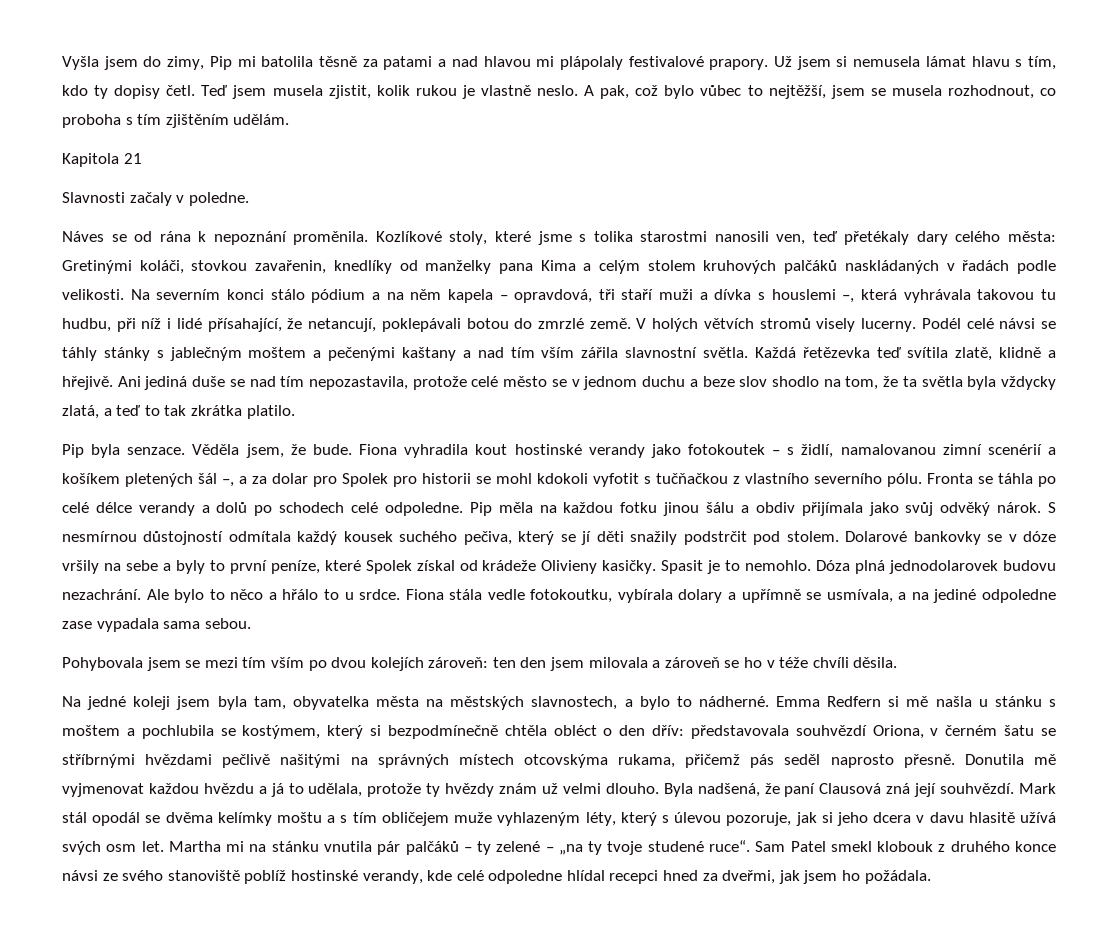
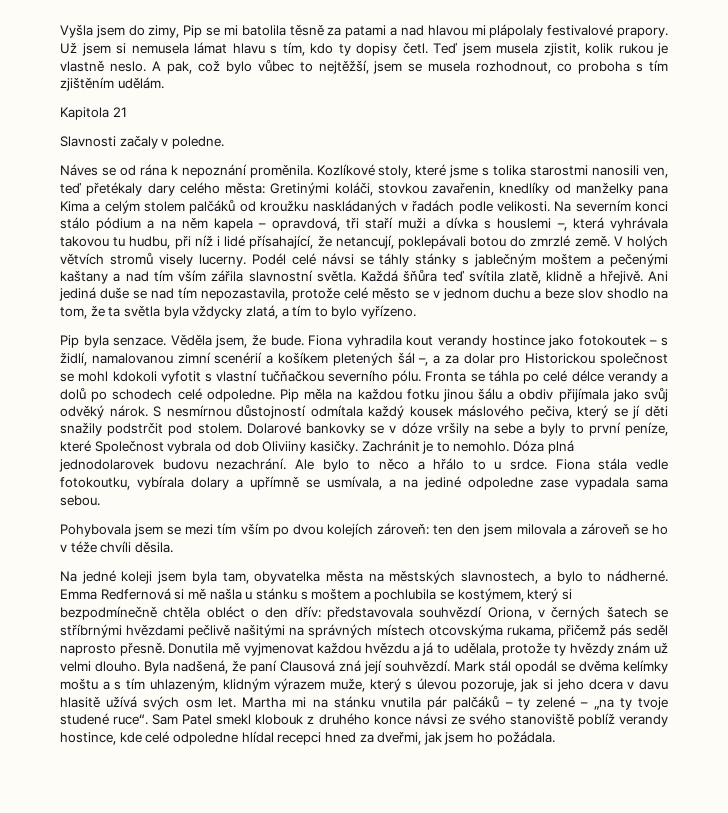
(232, 63) none -> [206,27,221,36] se
[703,260,838,274] kruhových palčáků -> [189,199,309,214] palčáků od kroužku
[802,347,870,358] řetězevka -> [403,269,438,282] šňůra
[116,405,295,419] teď to tak zkrátka platilo. -> [292,305,417,319] tím to bylo vyřízeno.
[514,444,645,458] hostinské verandy -> [438,335,545,348] verandy hostince
[342,473,471,487] Spolek pro historii -> [525,352,668,366] Historickou společnost
[656,473,809,484] tučňačkou z vlastního -> [216,370,324,382] vlastní tučňačkou
[399,531,458,542] suchého -> [458,405,525,417] máslového
[365,560,704,574] Spolek získal od krádeže Olivieny kasičky. Spasit -> [94,440,420,454] Společnost vybrala od dob Oliviiny kasičky. Zachránit
[827,696,882,707] Redfern -> [100,588,171,600] Redfernová
[945,725,1035,736] černém šatu -> [551,606,648,620] černých šatech
[381,812,616,826] obličejem muže vyhlazeným léty, -> [149,678,365,692] uhlazeným, klidným výrazem muže,
[290,870,423,884] hostinské verandy, -> [619,714,668,727] [60,732,116,745] verandy hostince,

